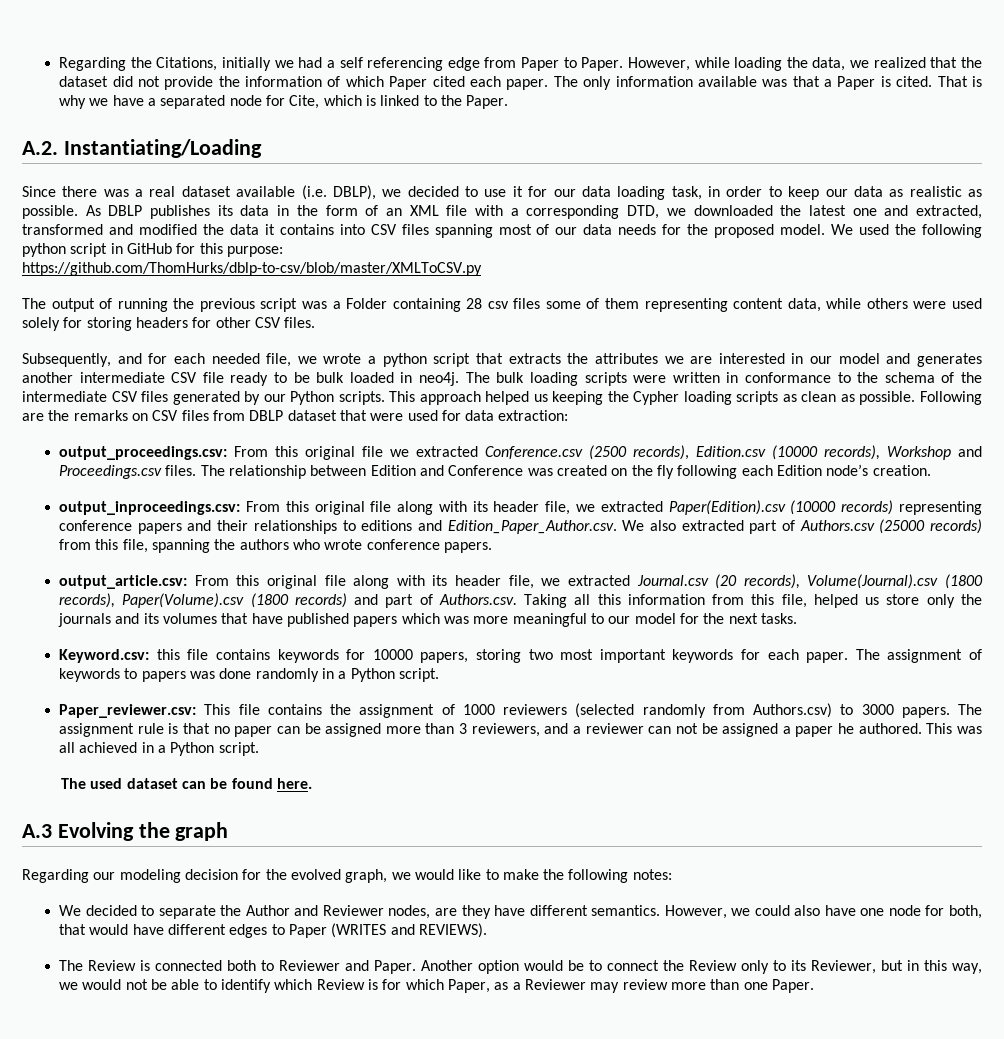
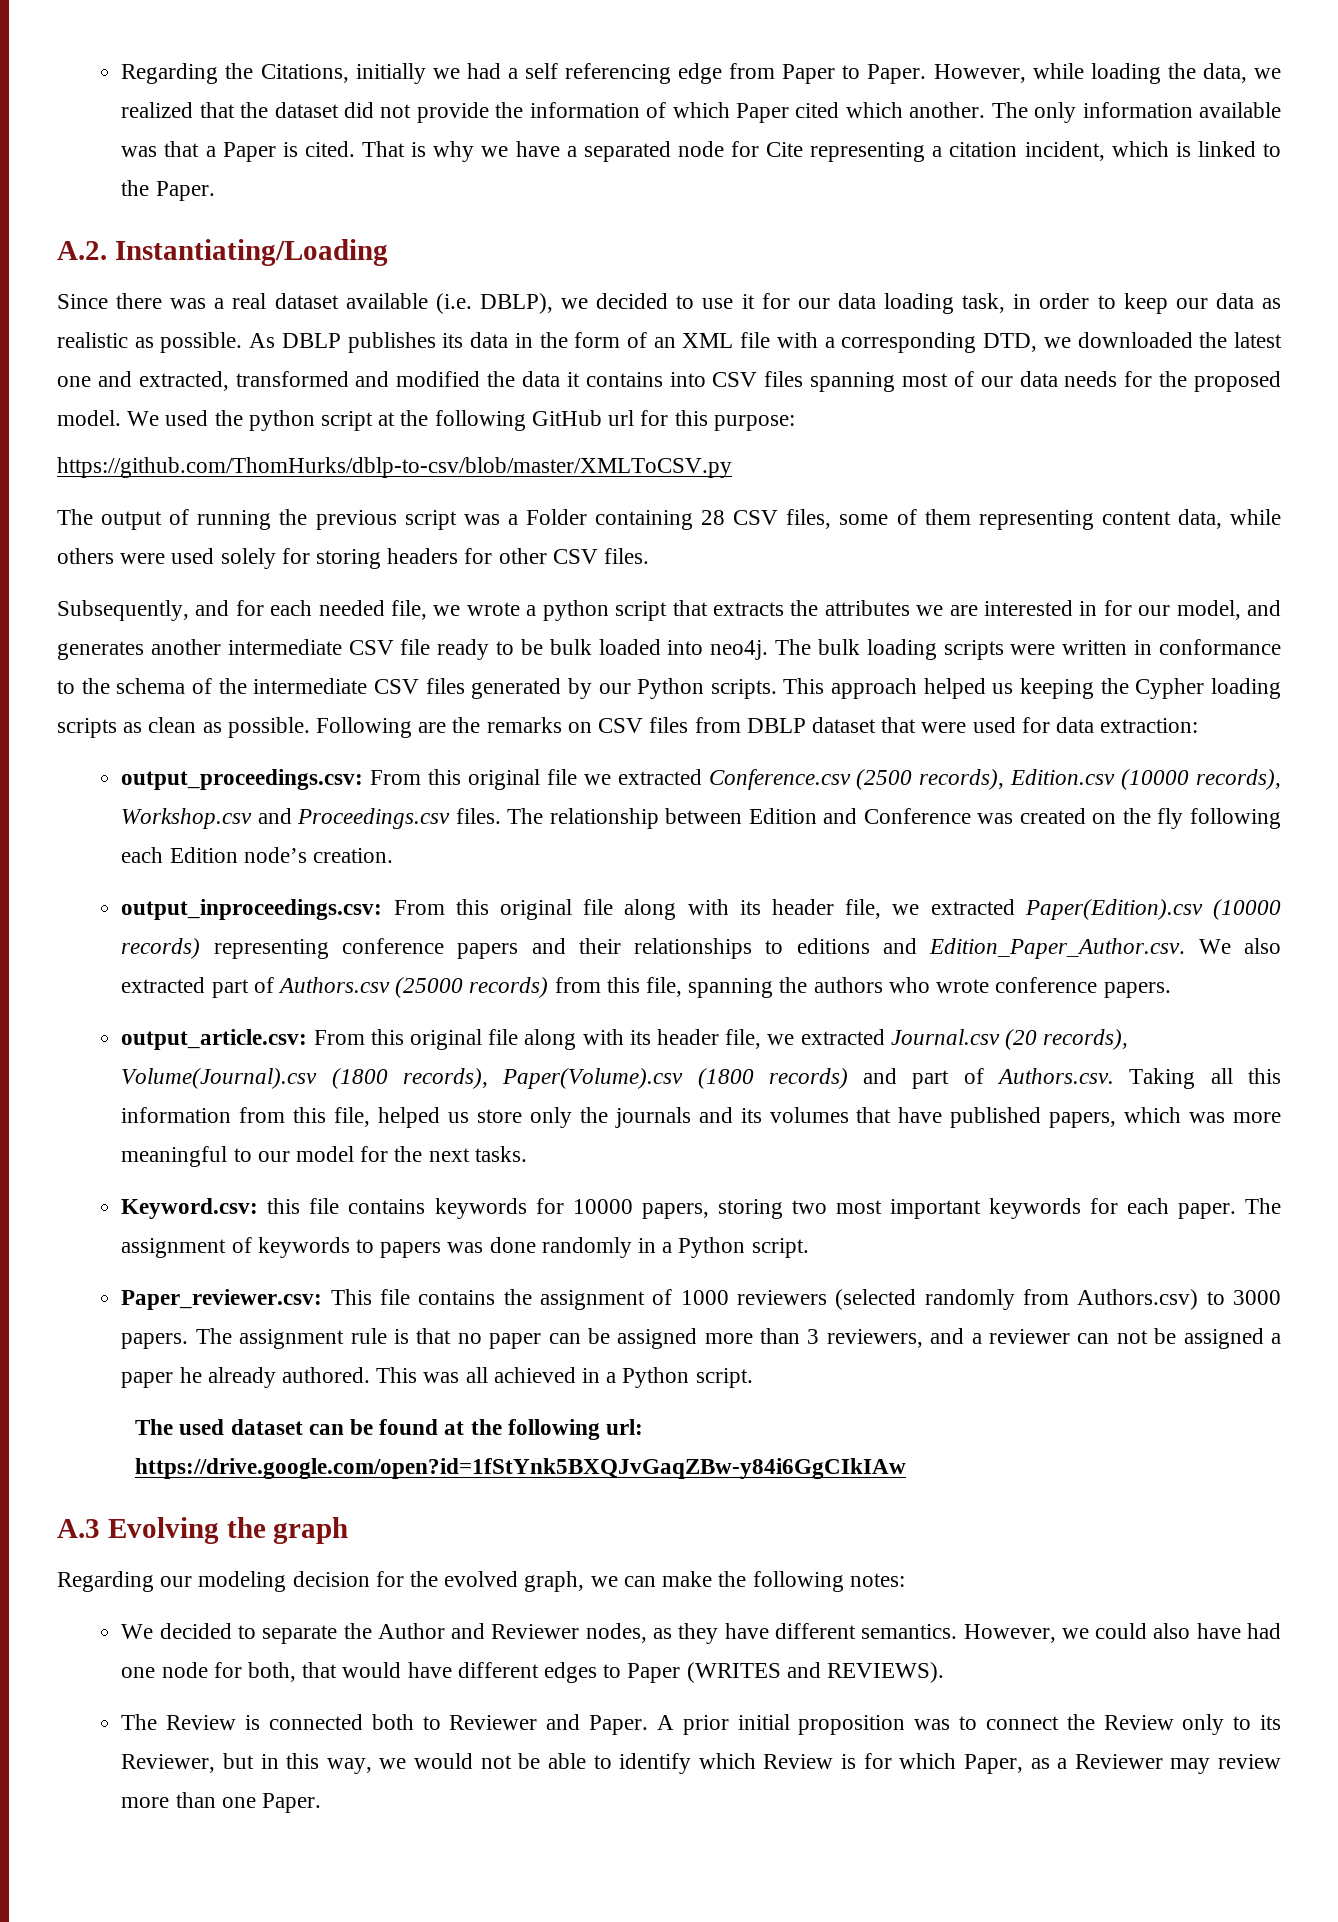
[469,76,549,90] each paper. -> [845,102,986,118] which another.
[289,95,320,109] Cite, -> [766,141,1105,162] Cite representing a citation incident,
[921,224,982,238] [22,243,172,257] following python script in GitHub -> [248,410,635,431] python script at the following GitHub url
[487,298,541,309] csv files -> [733,509,832,529] CSV files,
[810,353,880,364] our model -> [1103,600,1241,620] for our model,
[400,372,413,383] in -> [667,640,704,655] into
[887,446,952,460] Workshop -> [121,808,253,829] Workshop.csv
[353,616,398,627] papers -> [1049,1112,1117,1128] papers,
(855, 728) none -> [207,1367,276,1388] already
[276,778,312,789] here. -> [444,1419,644,1440] [135,1458,907,1479] at the following url: https://drive.google.com/open?id=1fStYnk5BXQJvGaqZBw-y84i6GgCIkIAw
[414,869,499,880] would like to -> [623,1576,656,1587] can
[434,908,457,916] are -> [653,1628,673,1639] as
(856, 910) none -> [1247,1623,1281,1639] had
[421,960,585,974] Another option would be -> [656,1714,951,1735] A prior initial proposition was

